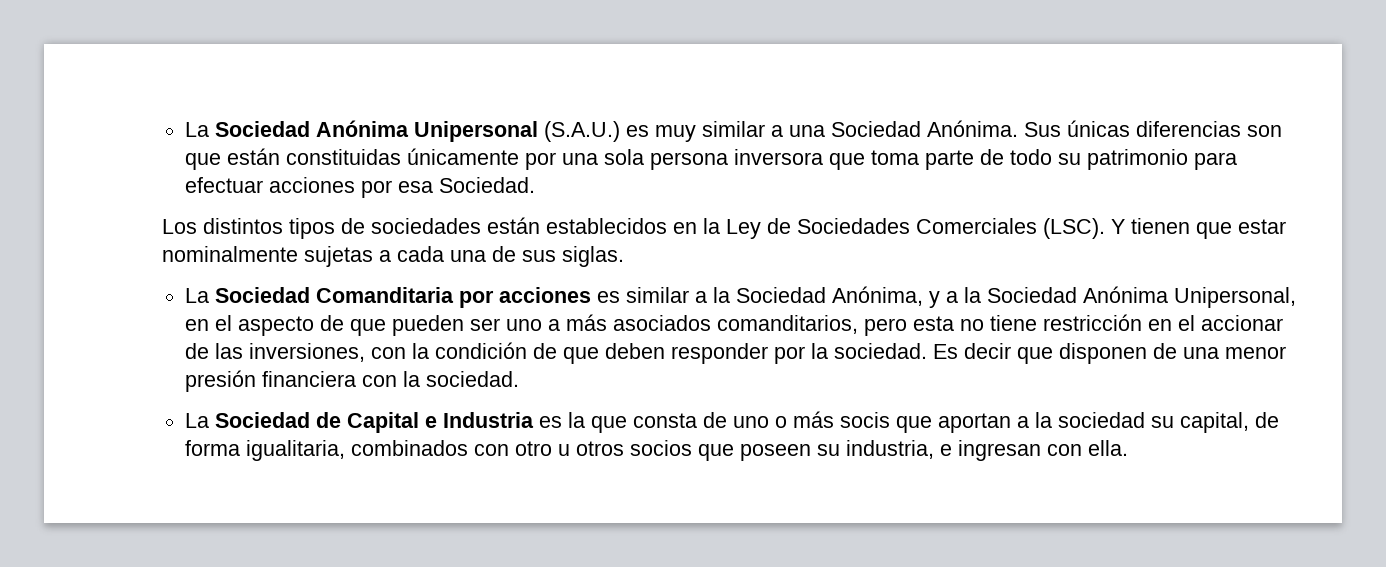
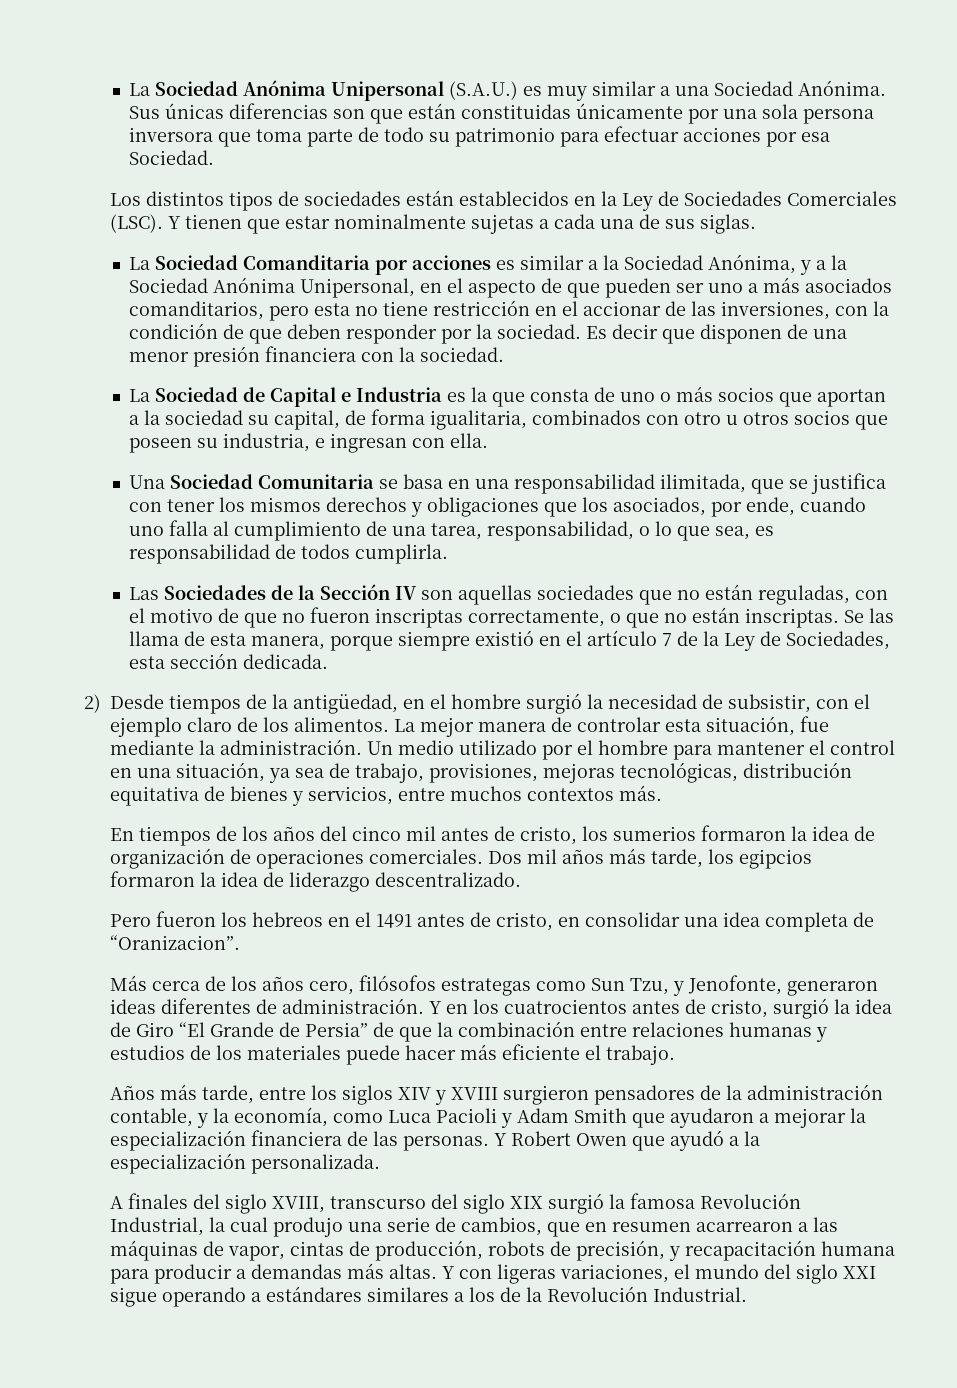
[840,412,891,428] socis -> [718,387,775,402] socios
(1129, 448) none -> [129,473,887,494] [129,497,867,517] [129,520,775,541] [129,544,449,564] [129,584,889,605] [129,607,895,628] [129,630,891,651] [129,653,329,669] [84,693,871,714] [110,716,830,737] [110,739,896,760] [110,762,853,783] [110,785,663,806] [109,825,875,846] [109,848,812,869] [109,871,521,892] [109,911,874,932] [109,935,240,950] [109,975,878,996] [109,998,892,1019] [109,1021,827,1042] [109,1044,675,1065] [109,1084,883,1105] [109,1107,866,1128] [109,1130,760,1151] [109,1153,380,1174] [109,1193,801,1214] [109,1217,838,1237] [109,1240,895,1261] [109,1263,876,1284] [109,1286,747,1307] // Una Sociedad Comunitaria se basa en una responsabilidad ilimitada, que se justifica con tener los mismos derechos y obligaciones que los asociados, por ende, cuando uno falla al cumplimiento de una tarea, responsabilidad, o lo que sea, es responsabilidad de todos cumplirla. // Las Sociedades de la Sección IV son aquellas sociedades que no están reguladas, con el motivo de que no fueron inscriptas correctamente, o que no están inscriptas. Se las llama de esta manera, porque siempre existió en el artículo 7 de la Ley de Sociedades, esta sección dedicada. // 2) Desde tiempos de la antigüedad, en el hombre surgió la necesidad de subsistir, con el ejemplo claro de los alimentos. La mejor manera de controlar esta situación, fue mediante la administración. Un medio utilizado por el hombre para mantener el control en una situación, ya sea de trabajo, provisiones, mejoras tecnológicas, distribución equitativa de bienes y servicios, entre muchos contextos más. // En tiempos de los años del cinco mil antes de cristo, los sumerios formaron la idea de organización de operaciones comerciales. Dos mil años más tarde, los egipcios formaron la idea de liderazgo descentralizado. // Pero fueron los hebreos en el 1491 antes de cristo, en consolidar una idea completa de “Oranizacion”. // Más cerca de los años cero, filósofos estrategas como Sun Tzu, y Jenofonte, generaron ideas diferentes de administración. Y en los cuatrocientos antes de cristo, surgió la idea de Giro “El Grande de Persia” de que la combinación entre relaciones humanas y estudios de los materiales puede hacer más eficiente el trabajo. // Años más tarde, entre los siglos XIV y XVIII surgieron pensadores de la administración contable, y la economía, como Luca Pacioli y Adam Smith que ayudaron a mejorar la especialización financiera de las personas. Y Robert Owen que ayudó a la especialización personalizada. // A finales del siglo XVIII, transcurso del siglo XIX surgió la famosa Revolución Industrial, la cual produjo una serie de cambios, que en resumen acarrearon a las máquinas de vapor, cintas de producción, robots de precisión, y recapacitación humana para producir a demandas más altas. Y con ligeras variaciones, el mundo del siglo XXI sigue operando a estándares similares a los de la Revolución Industrial.

